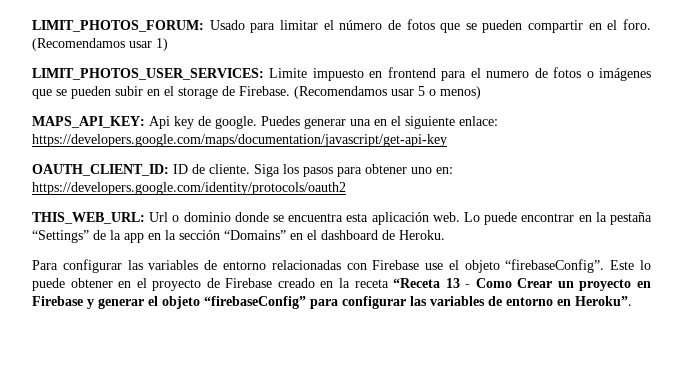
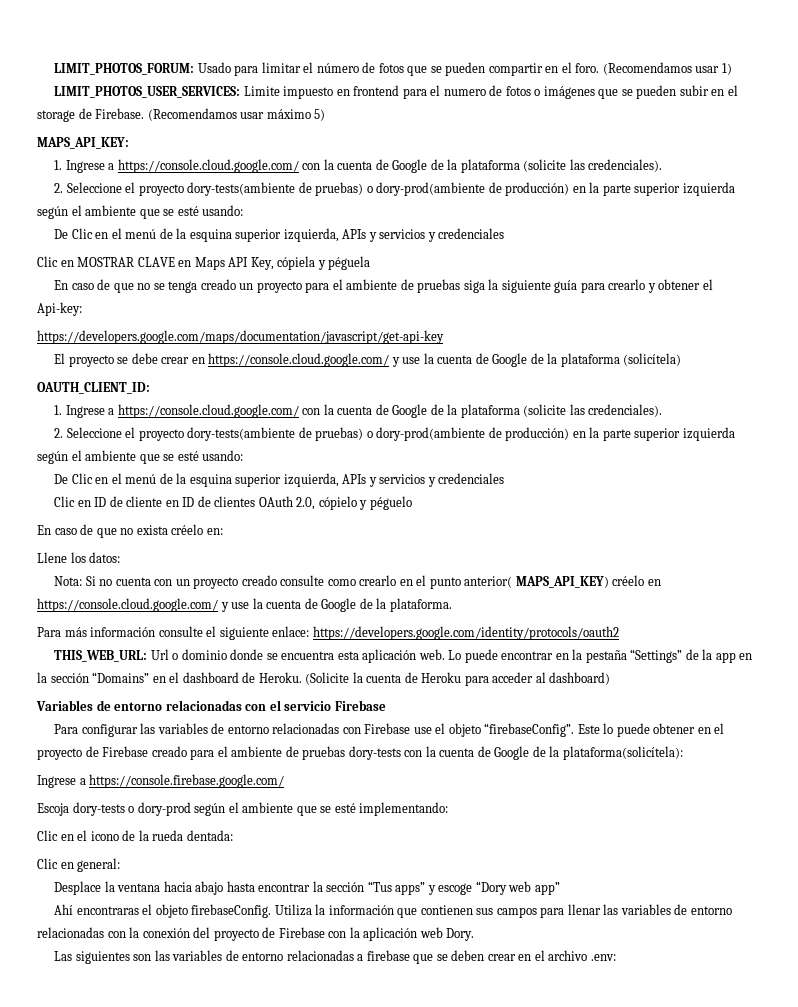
[418,86,481,99] [32,116,498,129] [32,134,447,147] [32,164,453,177] 5 o menos) // MAPS_API_KEY: Api key de google. Puedes generar una en el siguiente enlace: https://developers.google.com/maps/documentation/javascript/get-api-key // OAUTH_CLIENT_ID: ID de cliente. Siga los pasos para obtener uno en: -> [266,109,326,121] [37,137,129,149] [54,159,663,173] [54,182,735,196] [37,205,244,219] [54,228,505,242] [37,256,371,270] [54,279,713,293] [37,302,82,316] [37,330,444,344] [54,353,682,367] [37,382,150,394] [54,404,663,418] [54,427,735,441] [37,450,244,464] [54,473,505,487] [54,496,412,510] [37,524,223,538] [37,552,121,563] [54,575,661,589] [37,598,452,612] [37,626,310,640] máximo 5) // MAPS_API_KEY: // 1. Ingrese a https://console.cloud.google.com/ con la cuenta de Google de la plataforma (solicite las credenciales). // 2. Seleccione el proyecto dory-tests(ambiente de pruebas) o dory-prod(ambiente de producción) en la parte superior izquierda según el ambiente que se esté usando: // De Clic en el menú de la esquina superior izquierda, APIs y servicios y credenciales // Clic en MOSTRAR CLAVE en Maps API Key, cópiela y péguela // En caso de que no se tenga creado un proyecto para el ambiente de pruebas siga la siguiente guía para crearlo y obtener el Api-key: // https://developers.google.com/maps/documentation/javascript/get-api-key // El proyecto se debe crear en https://console.cloud.google.com/ y use la cuenta de Google de la plataforma (solicítela) // OAUTH_CLIENT_ID: // 1. Ingrese a https://console.cloud.google.com/ con la cuenta de Google de la plataforma (solicite las credenciales). // 2. Seleccione el proyecto dory-tests(ambiente de pruebas) o dory-prod(ambiente de producción) en la parte superior izquierda según el ambiente que se esté usando: // De Clic en el menú de la esquina superior izquierda, APIs y servicios y credenciales // Clic en ID de cliente en ID de clientes OAuth 2.0, cópielo y péguelo // En caso de que no exista créelo en: // Llene los datos: // Nota: Si no cuenta con un proyecto creado consulte como crearlo en el punto anterior( MAPS_API_KEY) créelo en https://console.cloud.google.com/ y use la cuenta de Google de la plataforma. // Para más información consulte el siguiente enlace:
(445, 235) none -> [305,672,611,686] [36,700,386,711] (Solicite la cuenta de Heroku para acceder al dashboard) // Variables de entorno relacionadas con el servicio Firebase
[320,278,651,291] [32,296,632,309] en la receta “Receta 13 - Como Crear un proyecto en Firebase y generar el objeto “firebaseConfig” para configurar las variables de entorno en Heroku”. -> [190,746,683,760] [37,774,285,788] [37,802,449,816] [37,830,233,841] [37,858,121,872] [54,881,560,895] [54,904,732,918] [37,927,475,941] [54,950,616,964] para el ambiente de pruebas dory-tests con la cuenta de Google de la plataforma(solicítela): // Ingrese a https://console.firebase.google.com/ // Escoja dory-tests o dory-prod según el ambiente que se esté implementando: // Clic en el icono de la rueda dentada: // Clic en general: // Desplace la ventana hacia abajo hasta encontrar la sección “Tus apps” y escoge “Dory web app” // Ahí encontraras el objeto firebaseConfig. Utiliza la información que contienen sus campos para llenar las variables de entorno relacionadas con la conexión del proyecto de Firebase con la aplicación web Dory. // Las siguientes son las variables de entorno relacionadas a firebase que se deben crear en el archivo .env:

